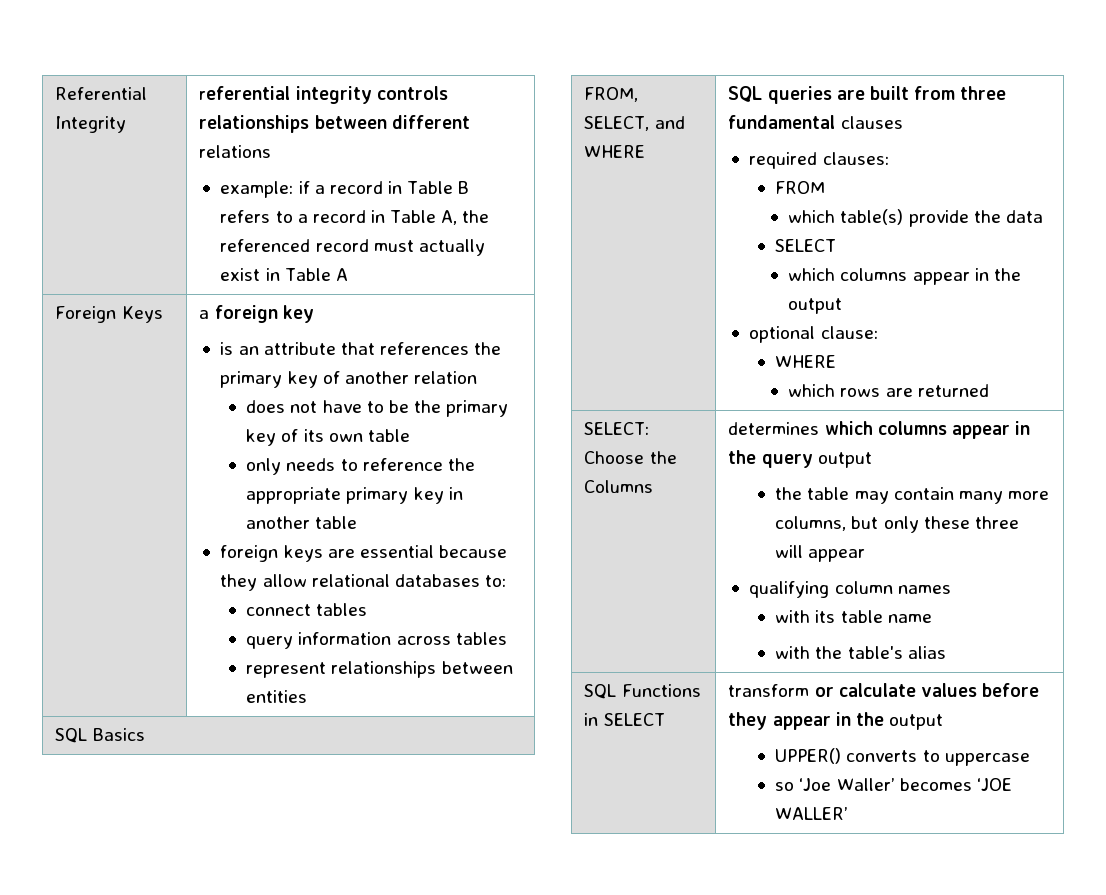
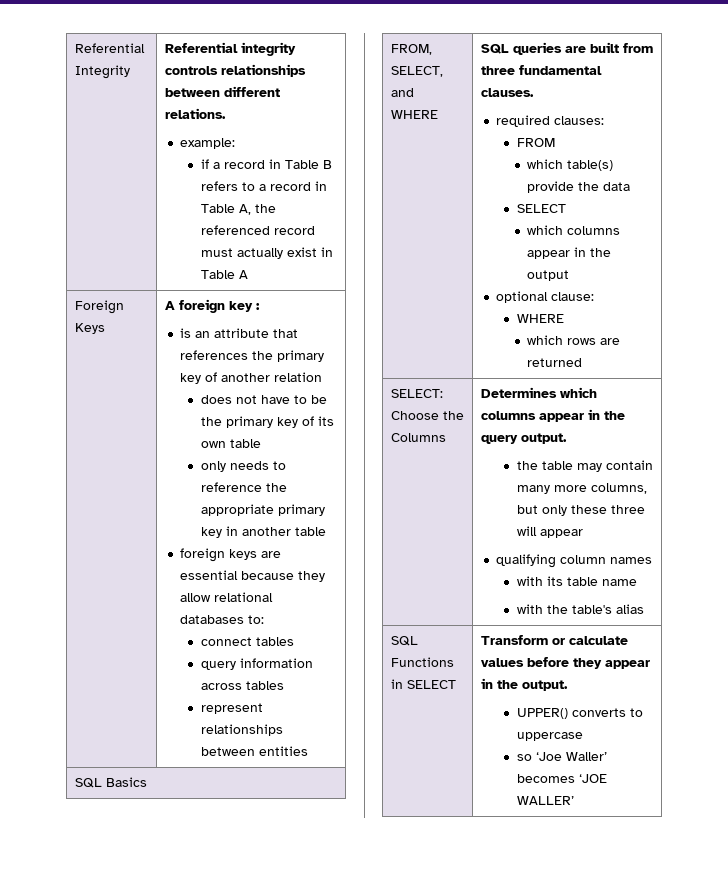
[199,86,291,100] referential -> [164,42,238,53] Referential
[199,145,272,158] relations -> [164,108,226,119] relations.
(294, 189) none -> (236, 143) //
[199,310,210,319] a -> [164,301,175,310] A
(314, 314) none -> [255,303,260,310] :
[840,116,903,129] clauses -> [480,88,534,97] clauses.
[728,422,820,435] determines -> [480,387,557,398] Determines
[817,452,872,468] output -> [520,433,567,444] output.
[728,684,810,697] transform -> [480,635,548,645] Transform
[888,714,943,730] output -> [521,680,568,691] output.

